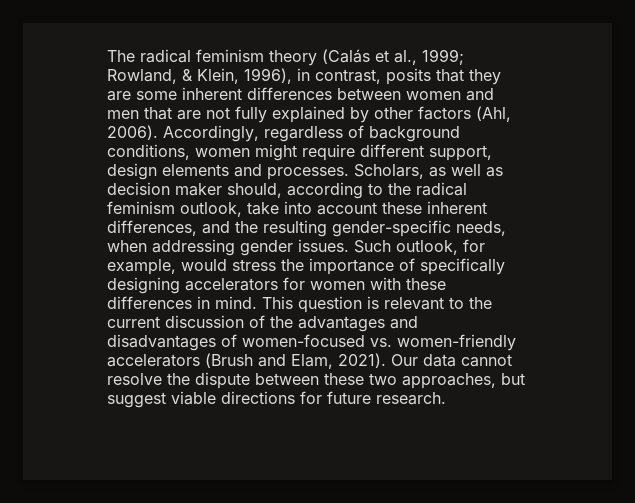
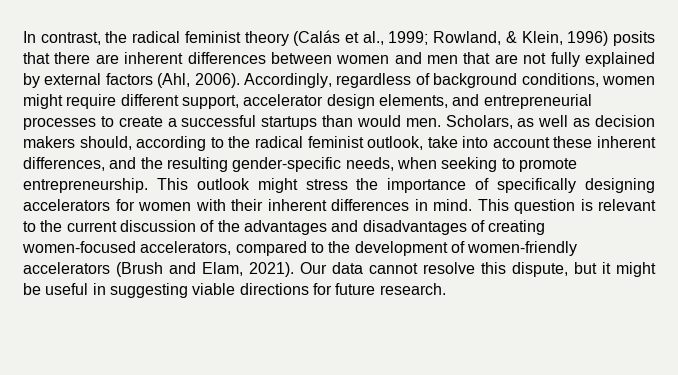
[107,49,264,63] The radical feminism -> [23,31,241,45] In contrast, the radical feminist
[244,68,501,85] [107,91,177,101] 1996), in contrast, posits that they are some -> [567,31,655,46] [23,52,119,64] 1996) posits that there are
[374,107,413,119] other -> [44,73,102,85] external
[107,163,349,180] design elements and processes. -> [243,94,592,109] [23,115,441,130] accelerator design elements, and entrepreneurial processes to create a successful startups than would men.
[175,183,222,196] maker -> [23,136,75,148] makers
[107,201,175,214] feminism -> [307,136,364,148] feminist
[152,239,485,256] [107,259,227,275] addressing gender issues. Such outlook, for example, would -> [441,157,577,172] [23,178,298,193] seeking to promote entrepreneurship. This outlook might
[406,278,446,290] these -> [231,199,327,211] their inherent
[242,334,392,347] women-focused vs. -> [488,220,546,235] [22,241,465,256] creating women-focused accelerators, compared to the development of
[167,372,525,389] [107,392,166,408] the dispute between these two approaches, but suggest -> [481,262,656,277] [23,283,188,298] this dispute, but it might be useful in suggesting

